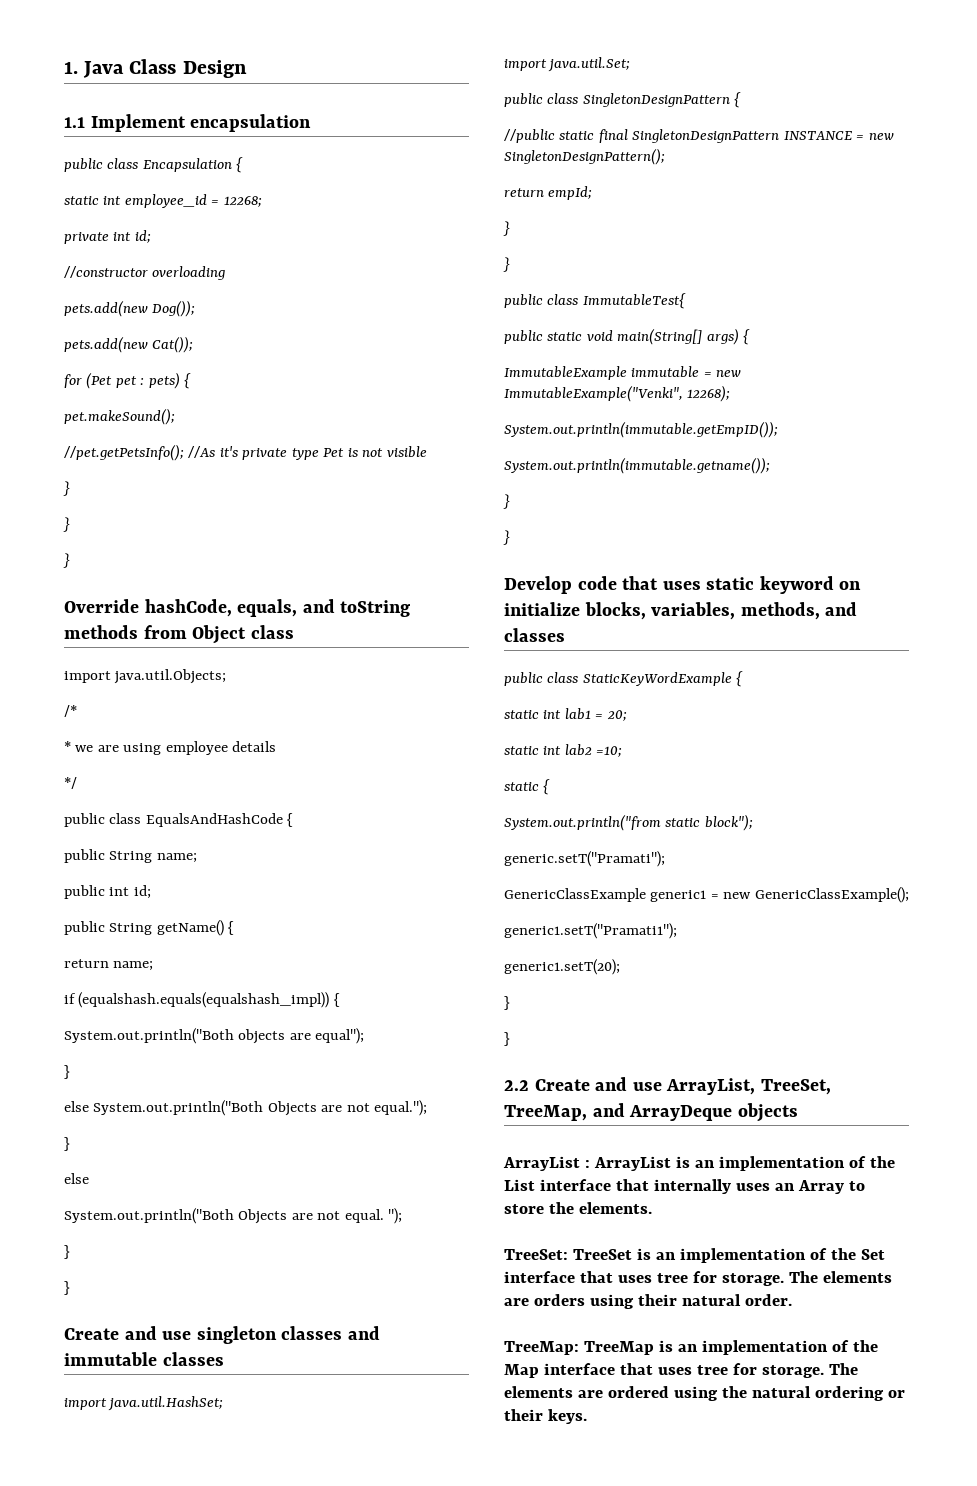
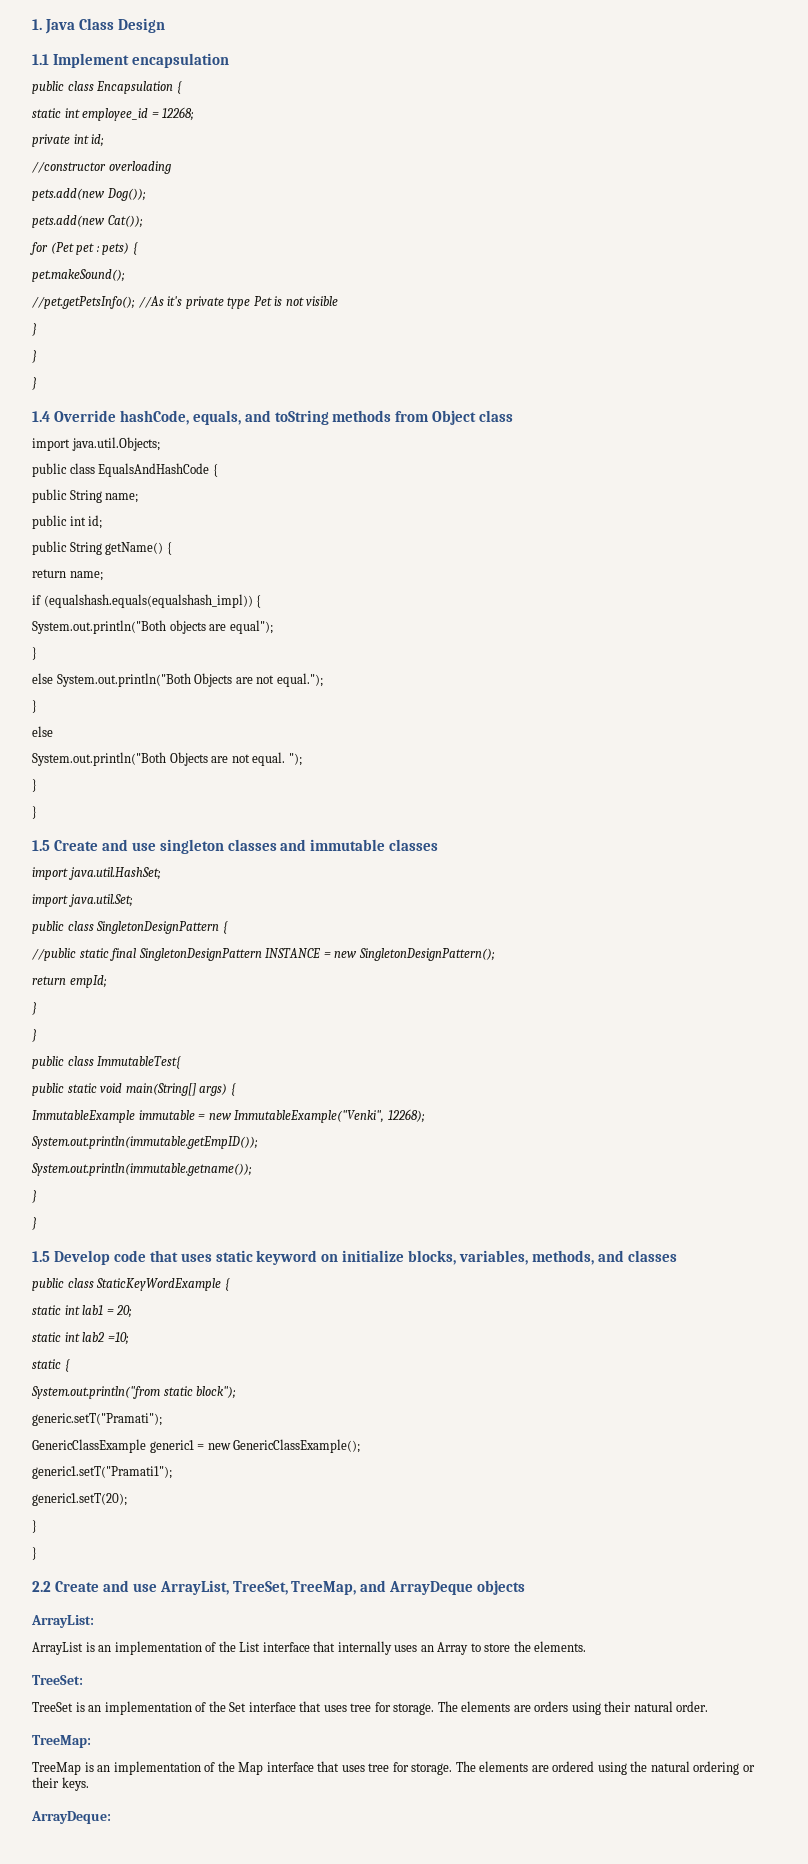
(70, 560) none -> [32,411,50,422] 1.4
[64,705,77,717] [64,741,277,755] [64,777,77,789] // /* // * we are using employee details // */ -> (160, 444) none
(70, 1288) none -> [32,840,50,851] 1.5
(510, 537) none -> [32,1251,50,1262] 1.5
[503,1156,590,1171] ArrayList : -> [31,1615,94,1628] ArrayList: //
(568, 1254) none -> (83, 1680) //
(579, 1348) none -> (91, 1741) //
(587, 1416) none -> [31,1811,111,1824] // ArrayDeque:

